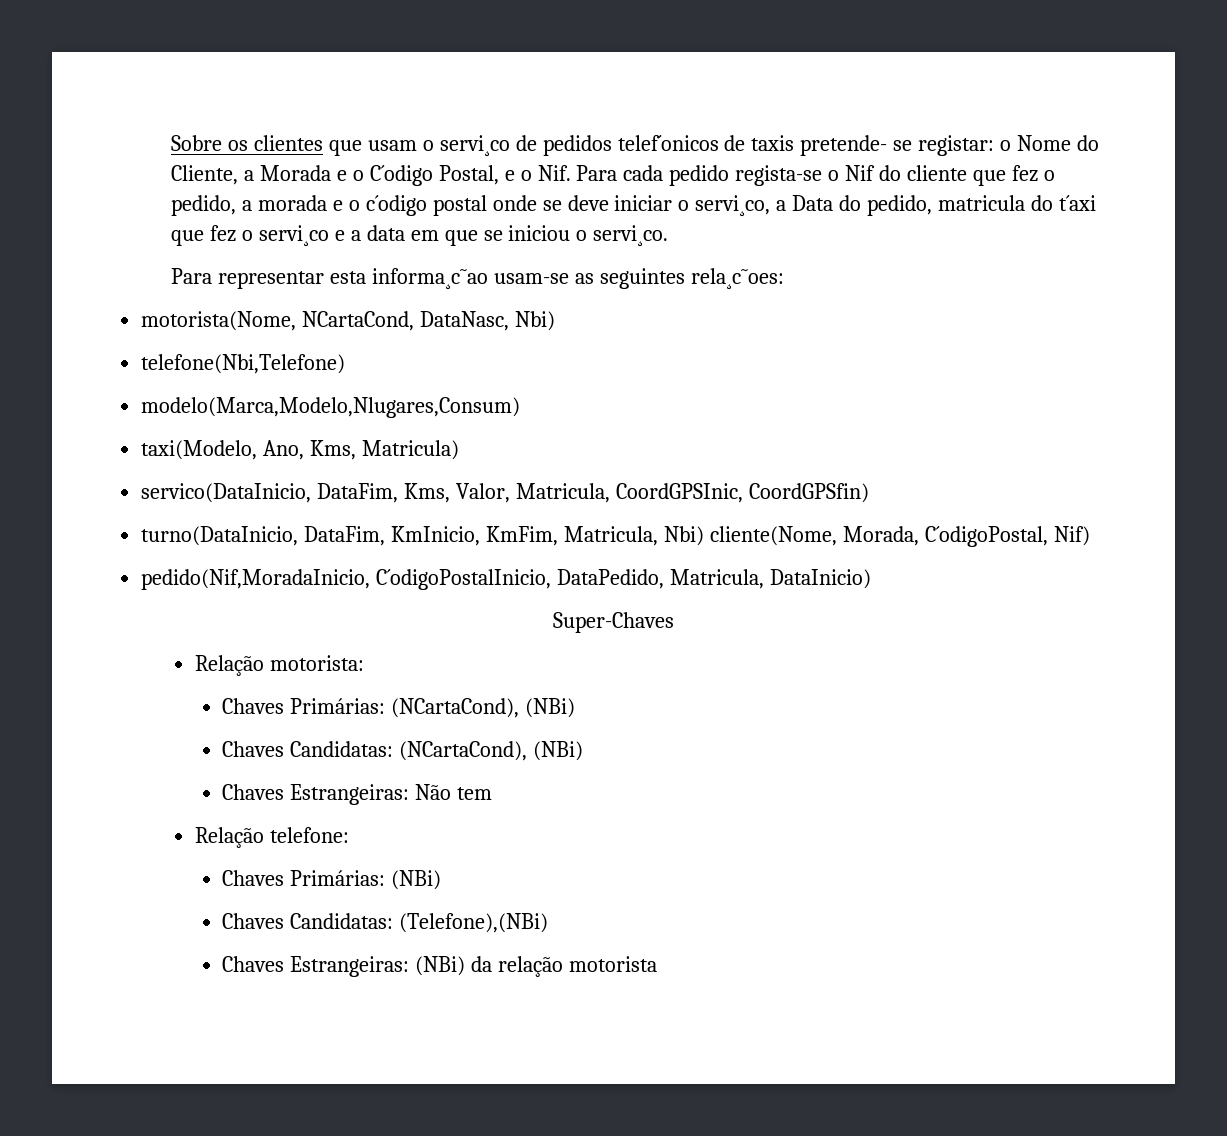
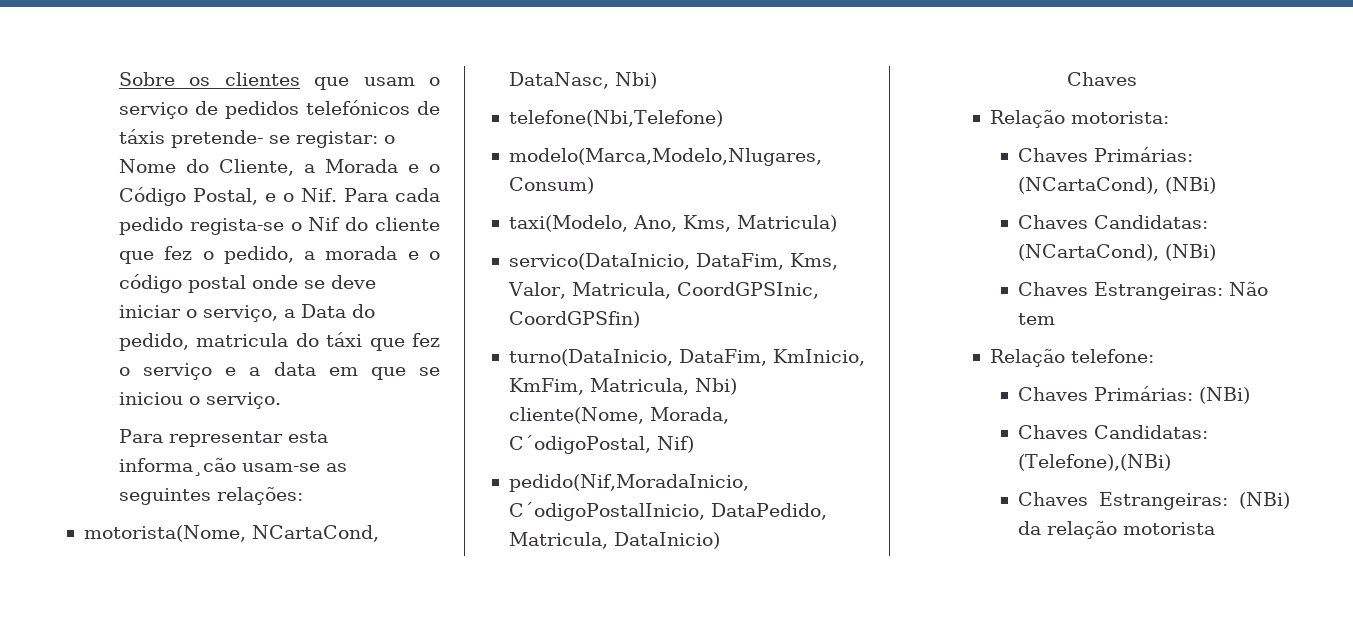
[439,135,510,157] servi¸co -> [119,102,189,119] serviço
[617,135,795,151] telef´onicos de taxis -> [306,100,440,115] [119,129,166,144] telefónicos de táxis
[369,165,433,186] C´odigo -> [119,187,187,206] Código
[365,195,427,216] c´odigo -> [119,274,183,293] código
[695,195,771,217] servi¸co, -> [203,305,279,322] serviço,
[1058,195,1096,211] [171,225,329,247] t´axi que fez o servi¸co -> [326,332,440,351] [119,363,213,380] táxi que fez o serviço
[593,225,669,247] servi¸co. -> [206,392,282,409] serviço.
[371,268,488,290] informa¸c˜ao -> [119,458,237,476] informa¸cão
[690,268,784,290] rela¸c˜oes: -> [217,487,304,505] relações:
[553,612,674,633] Super-Chaves -> [1066,72,1137,86] Chaves

